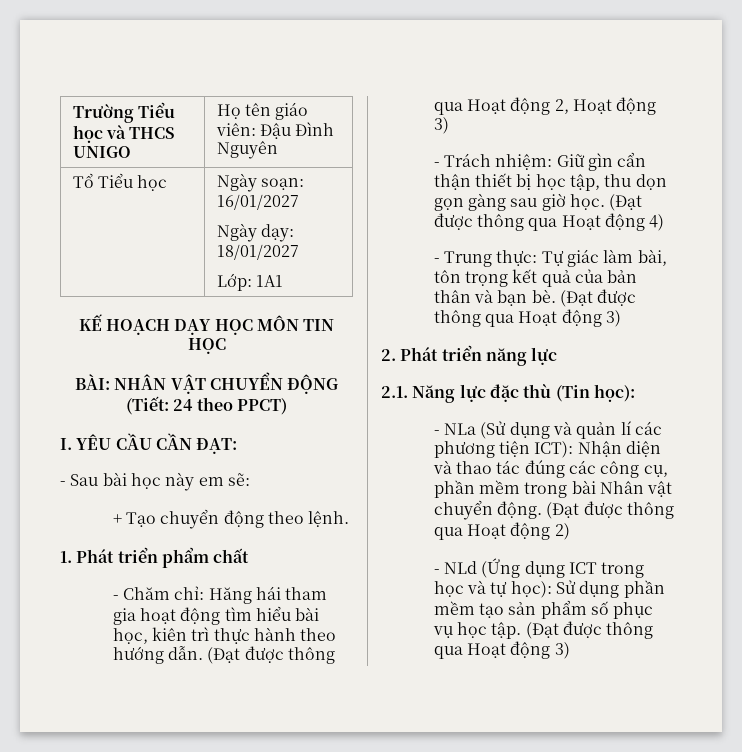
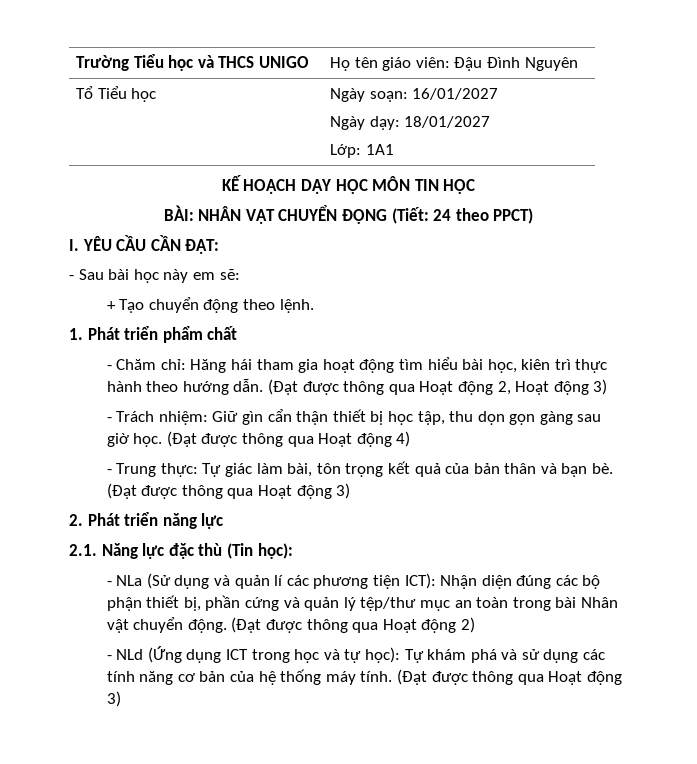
[432,460,668,478] [433,480,520,498] và thao tác đúng các công cụ, phần mềm -> [516,575,601,589] [106,595,509,611] đúng các bộ phận thiết bị, phần cứng và quản lý tệp/thư mục an toàn
[555,580,665,598] [433,600,654,619] [432,622,522,639] Sử dụng phần mềm tạo sản phẩm số phục vụ học tập. -> [404,649,606,663] [106,669,393,685] Tự khám phá và sử dụng các tính năng cơ bản của hệ thống máy tính.

